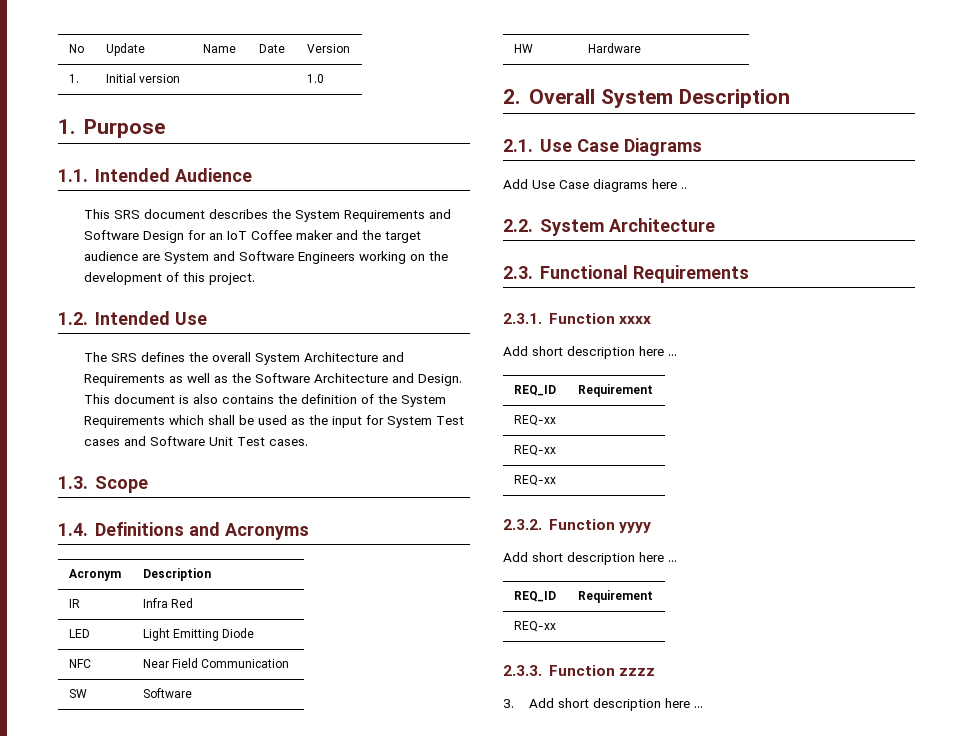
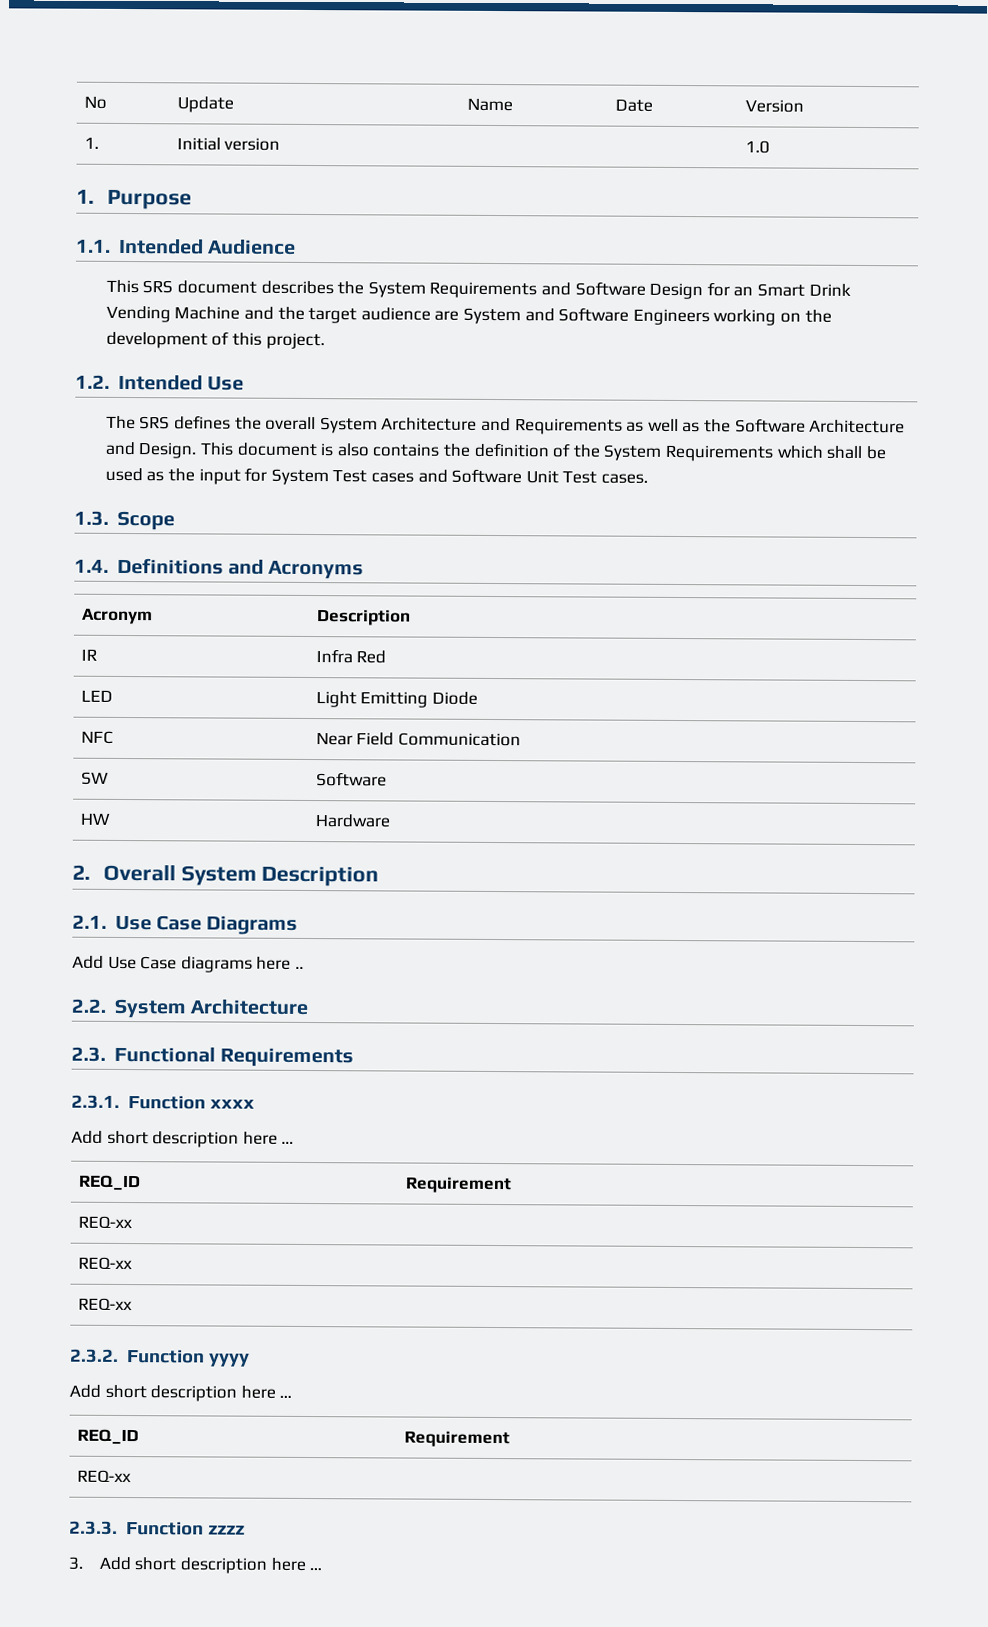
[227,230,334,240] IoT Coffee maker -> [756,283,851,297] [105,305,241,323] Smart Drink Vending Machine

